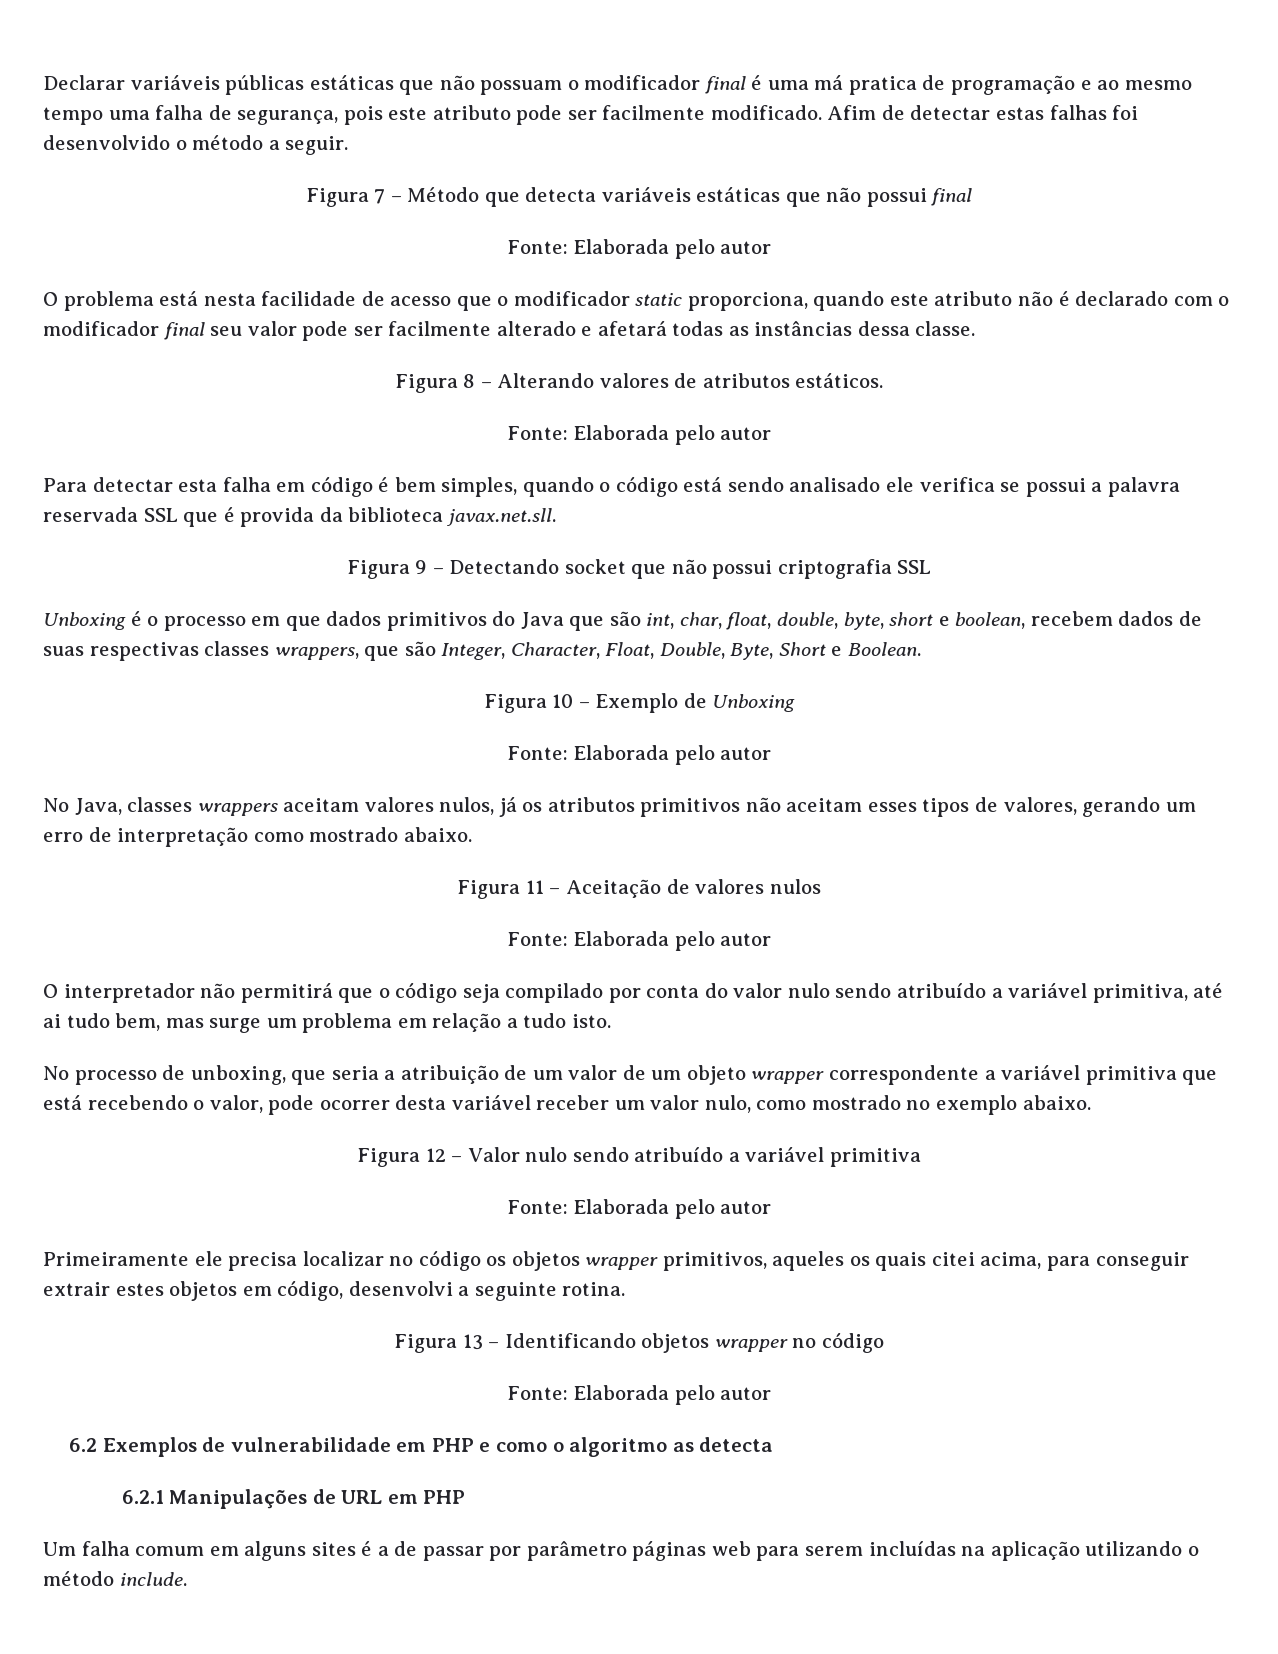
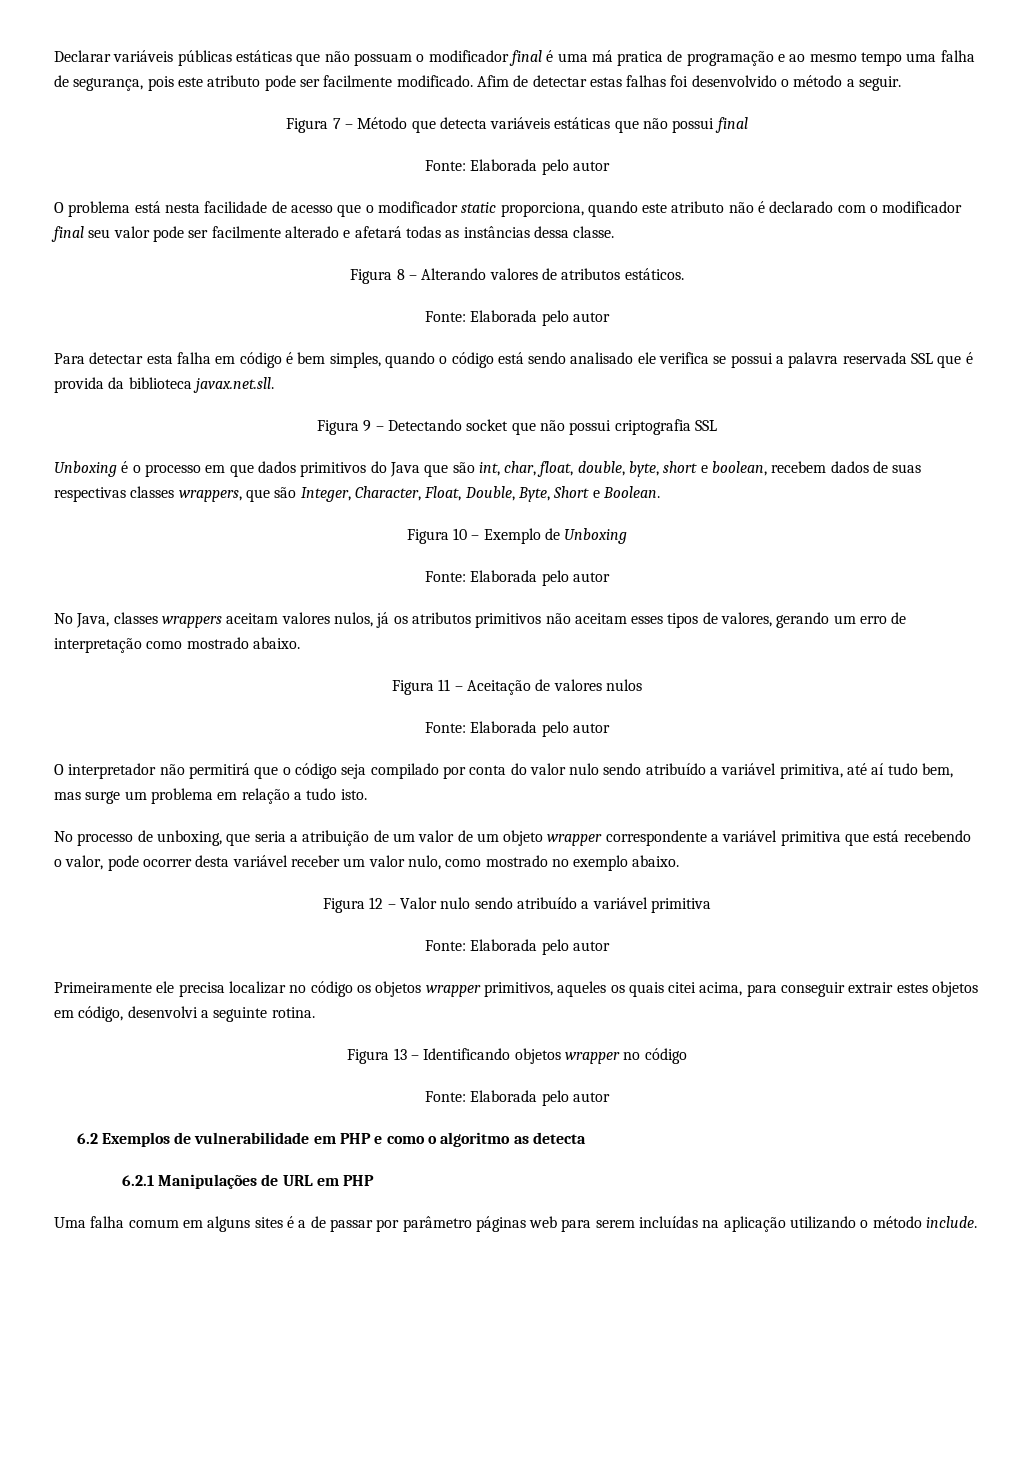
[43,1014,61,1028] ai -> [871,763,885,775] aí
[43,1542,76,1556] Um -> [54,1217,86,1228] Uma

